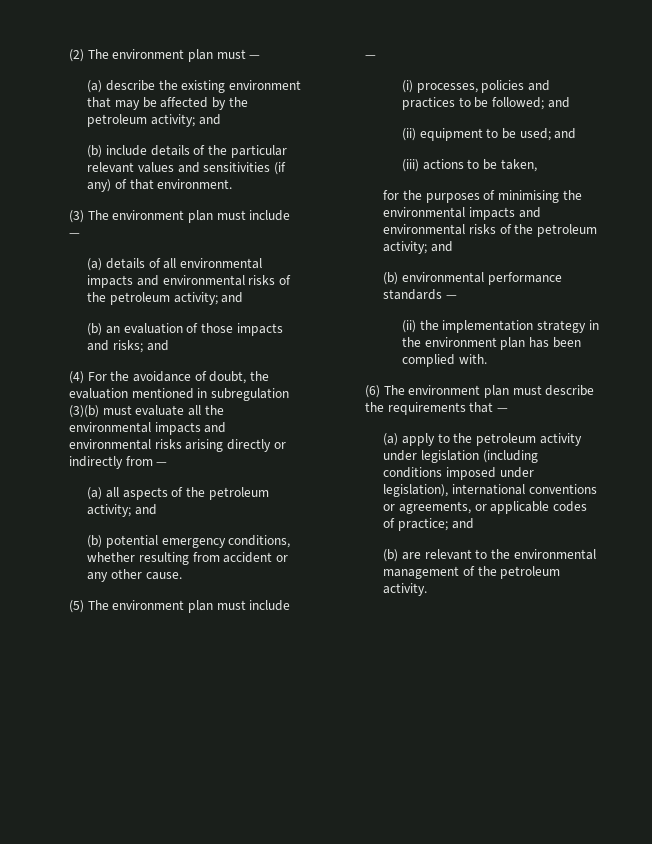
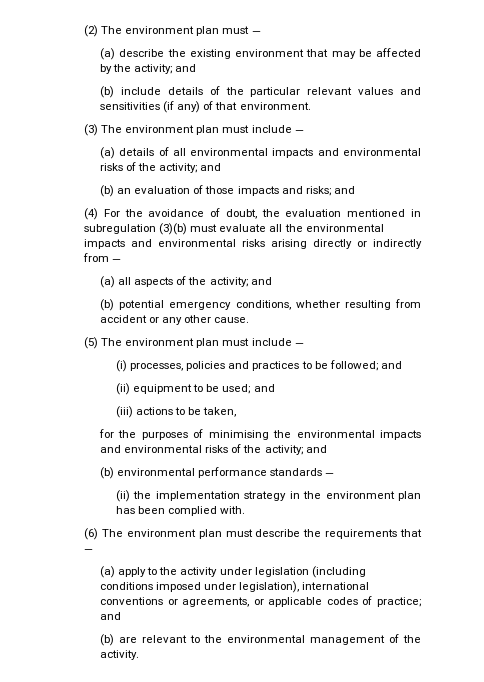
[87,114,148,127] petroleum -> (132, 68) none
[110,292,171,305] petroleum -> (157, 167) none
[208,487,269,500] petroleum -> (207, 281) none
[537,224,598,237] petroleum -> (262, 449) none
[476,433,537,446] petroleum -> (178, 571) none
[500,566,561,579] petroleum -> (421, 639) none

